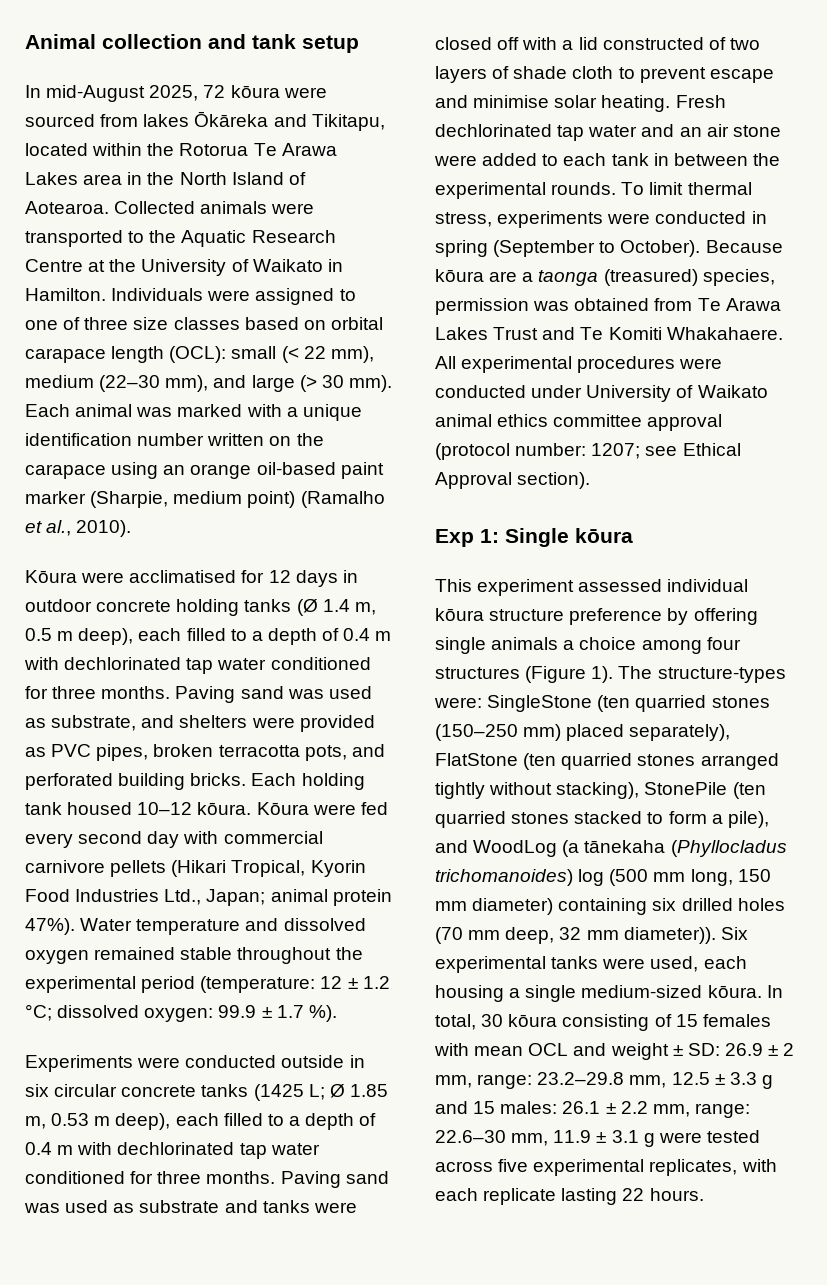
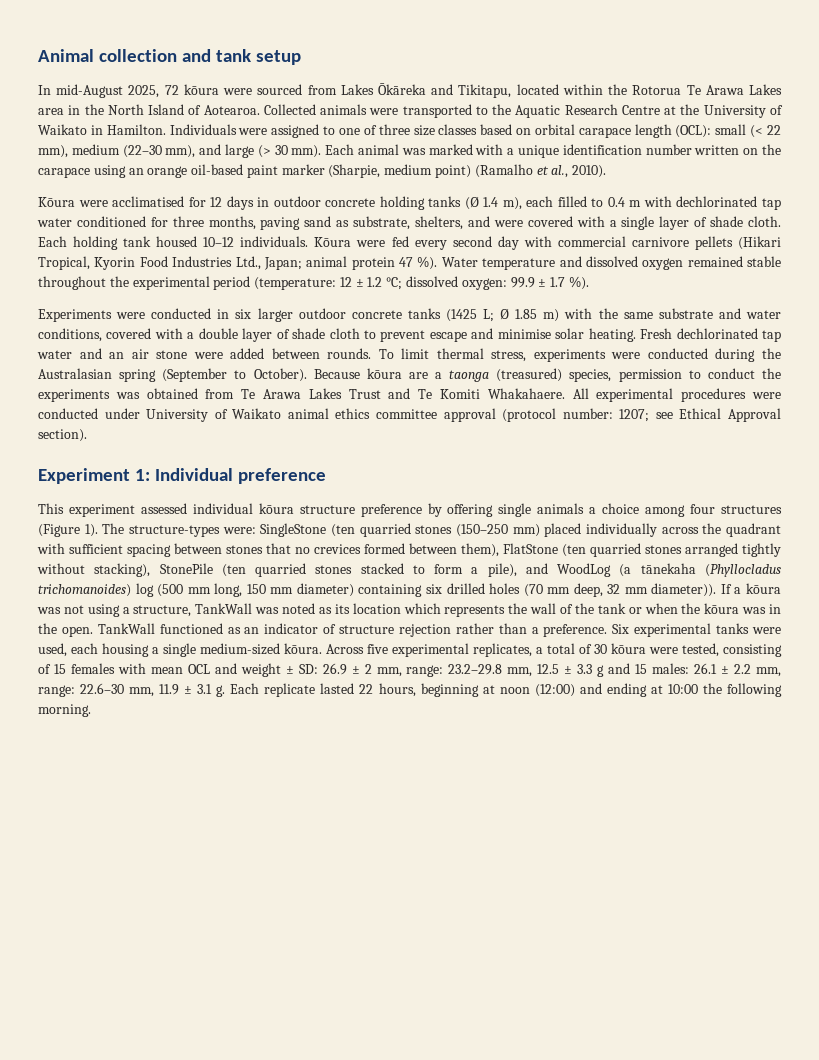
[143,114,190,127] lakes -> [340,84,374,95] Lakes
[354,602,376,615] [25,628,392,645] [24,657,371,674] [25,686,372,703] [25,715,375,732] [25,744,385,761] [25,773,247,790] m, 0.5 m deep), each filled to a depth of 0.4 m with dechlorinated tap water conditioned for three months. Paving sand was used as substrate, and shelters were provided as PVC pipes, broken terracotta pots, and perforated building bricks. -> [502,196,781,210] [37,216,782,230] m), each filled to 0.4 m with dechlorinated tap water conditioned for three months, paving sand as substrate, shelters, and were covered with a single layer of shade cloth.
[197,802,252,815] kōura. -> [240,236,309,247] individuals.
[25,918,75,935] 47%). -> [399,256,438,270] 47 %).
[281,1055,345,1068] outside -> (212, 313) none
[54,1084,118,1097] circular -> [257,308,346,322] larger outdoor
[25,1113,377,1130] [25,1142,320,1159] [25,1171,389,1188] [24,1200,357,1213] [435,37,760,50] [435,66,487,83] m, 0.53 m deep), each filled to a depth of 0.4 m with dechlorinated tap water conditioned for three months. Paving sand was used as substrate and tanks were closed off with a lid constructed of two layers -> [543,308,781,322] [38,328,273,342] m) with the same substrate and water conditions, covered with a double layer
[542,153,780,166] [435,182,546,199] to each tank in between the experimental -> [271,348,320,359] between
[751,211,767,224] in -> [715,348,781,362] [38,368,112,379] during the Australasian
(529, 306) none -> [688,368,781,379] [38,389,110,402] to conduct the experiments
[435,528,633,547] Exp 1: Single kōura -> [38,468,326,484] Experiment 1: Individual preference
[629,724,731,741] separately), -> [586,523,781,537] [37,543,499,557] individually across the quadrant with sufficient spacing between stones that no crevices formed between them),
(716, 935) none -> [720,583,781,594] [37,603,781,617] [38,623,608,637] If a kōura was not using a structure, TankWall was noted as its location which represents the wall of the tank or when the kōura was in the open. TankWall functioned as an indicator of structure rejection rather than a preference.
[766,985,783,998] [435,1014,558,1030] In total, 30 kōura -> [326,643,719,657] Across five experimental replicates, a total of 30 kōura were tested,
[643,1130,760,1147] [435,1159,777,1176] [435,1188,704,1205] g were tested across five experimental replicates, with each replicate lasting 22 hours. -> [216,683,782,697] [38,704,91,717] g. Each replicate lasted 22 hours, beginning at noon (12:00) and ending at 10:00 the following morning.

